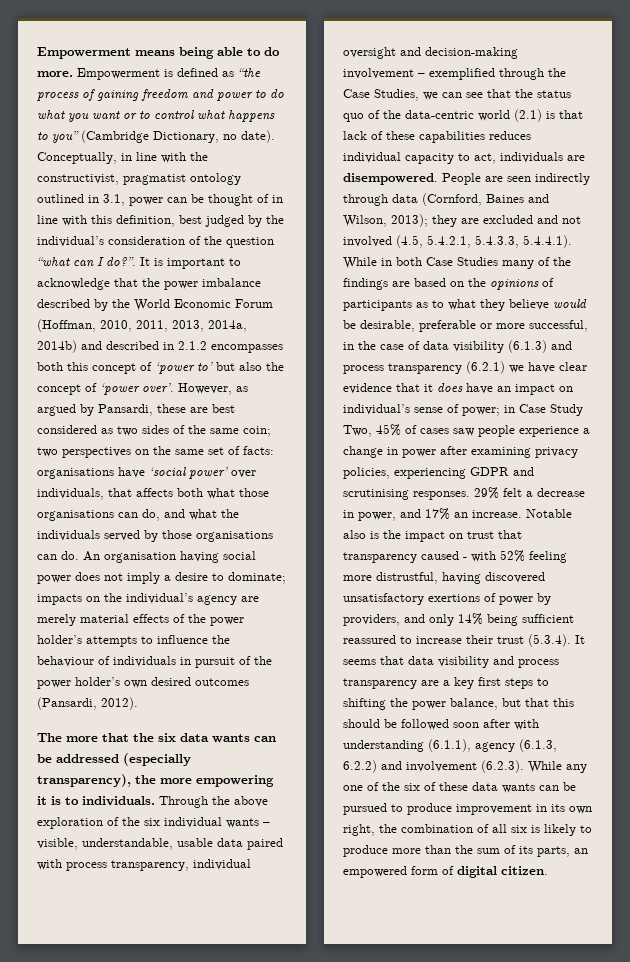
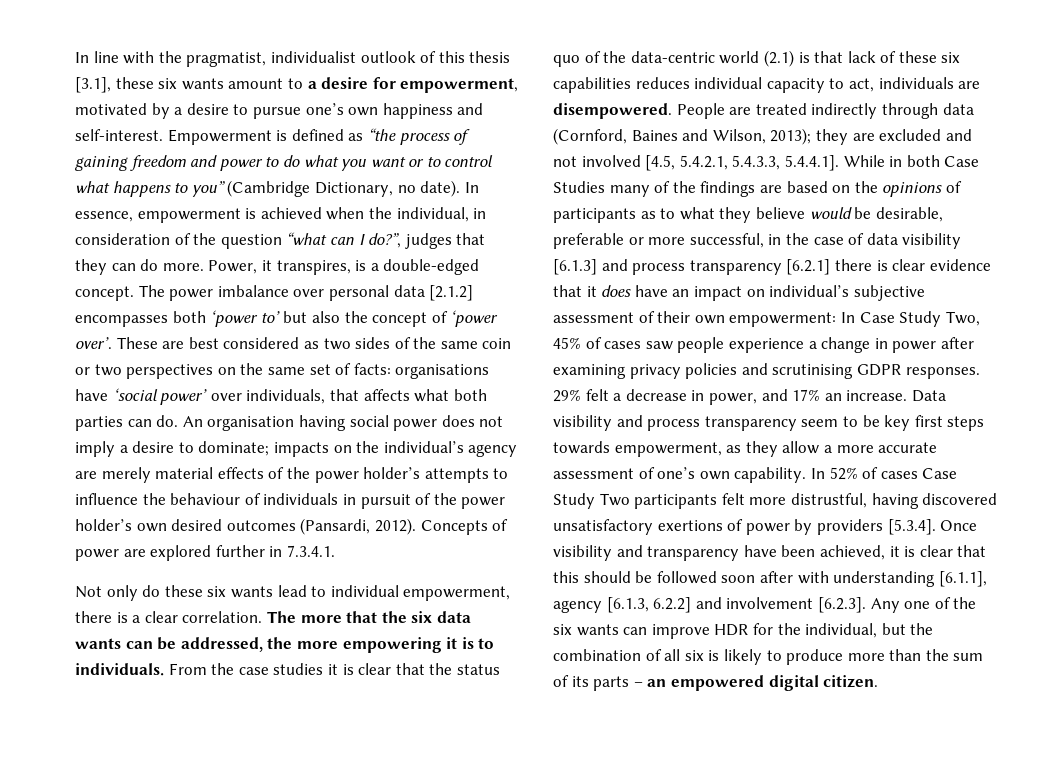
[37,47,280,59] [37,71,73,77] Empowerment means being able to do more. -> [75,51,511,67] [75,77,519,93] [75,103,484,119] [75,129,163,141] In line with the pragmatist, individualist outlook of this thesis [3.1], these six wants amount to a desire for empowerment, motivated by a desire to pursue one’s own happiness and self-interest.
[37,152,208,164] [37,173,241,185] [37,194,283,206] [37,215,284,227] [37,236,104,247] Conceptually, in line with the constructivist, pragmatist ontology outlined in 3.1, power can be thought of in line with this definition, best judged by the individual’s -> [464,182,479,193] [75,207,487,223] In essence, empowerment is achieved when the individual, in
[106,257,241,269] [37,278,261,290] [37,299,273,311] [37,319,247,332] [37,340,283,353] [37,362,152,374] do?”. It is important to acknowledge that the power imbalance described by the World Economic Forum (Hoffman, 2010, 2011, 2013, 2014a, 2014b) and described in 2.1.2 encompasses both this concept of -> [368,233,486,249] [75,259,480,275] [75,285,474,301] [75,311,206,327] do?”, judges that they can do more. Power, it transpires, is a double-edged concept. The power imbalance over personal data [2.1.2] encompasses both
[178,383,248,395] [37,404,186,416] However, as argued by Pansardi, these -> [116,337,158,349] These
[243,426,271,437] coin; -> [482,338,512,349] [75,367,90,375] coin or
[177,488,269,499] [37,509,239,521] [37,530,273,542] both what those organisations can do, and what the individuals served by those organisations -> [414,389,487,402] [75,416,123,431] what both parties
(138, 703) // -> [420,519,509,535] [75,545,335,561] [75,585,511,601] [75,611,263,623] Concepts of power are explored further in 7.3.4.1. // Not only do these six wants lead to individual empowerment, there is a clear correlation.
[56,753,191,766] [37,774,131,787] addressed (especially transparency), -> [180,637,263,652] addressed,
[159,796,268,808] [37,817,270,829] [37,838,283,850] [37,859,251,871] [343,47,518,59] [343,68,566,80] [343,89,483,101] Through the above exploration of the six individual wants – visible, understandable, usable data paired with process transparency, individual oversight and decision-making involvement – exemplified through the Case Studies, we can see -> [168,663,392,675] From the case studies it is clear
(415, 135) none -> [941,52,961,63] six
[507,176,531,182] seen -> [755,103,807,115] treated
[396,235,423,248] (4.5, -> [645,155,676,171] [4.5,
[523,235,572,248] 5.4.4.1). -> [784,155,839,171] 5.4.4.1].
[508,340,572,353] [343,361,555,374] (6.1.3) and process transparency (6.2.1) we have -> [553,259,888,275] [6.1.3] and process transparency [6.2.1] there is
[414,404,515,416] sense of power; in -> [853,285,925,301] [553,311,855,327] subjective assessment of their own empowerment: In
[343,467,509,479] policies, experiencing GDPR -> [685,363,738,379] policies
(409, 494) none -> [856,364,901,376] GDPR
[526,509,572,518] [343,530,522,542] [343,550,567,563] Notable also is the impact on trust that transparency caused - with 52% feeling -> [911,390,946,402] [553,415,985,431] [553,441,938,457] [553,467,958,483] [553,493,745,509] Data visibility and process transparency seem to be key first steps towards empowerment, as they allow a more accurate assessment of one’s own capability. In 52% of cases Case Study Two participants felt
[343,613,574,626] [343,634,585,647] [343,656,559,668] [343,677,549,689] [343,698,521,710] providers, and only 14% being sufficient reassured to increase their trust (5.3.4). It seems that data visibility and process transparency are a key first steps to shifting the power balance, but -> [816,519,978,535] [553,545,953,561] providers [5.3.4]. Once visibility and transparency have been achieved, it is clear
[428,739,557,752] [343,760,587,773] [343,782,576,793] [343,803,592,815] [343,824,375,836] (6.1.1), agency (6.1.3, 6.2.2) and involvement (6.2.3). While any one of the six of these data wants can be pursued to produce improvement in its own right, -> [938,571,987,587] [553,597,977,613] [553,623,906,639] [6.1.1], agency [6.1.3, 6.2.2] and involvement [6.2.3]. Any one of the six wants can improve HDR for the individual, but
[537,846,588,857] [343,866,454,878] parts, an empowered form of -> [593,675,764,691] parts – an empowered

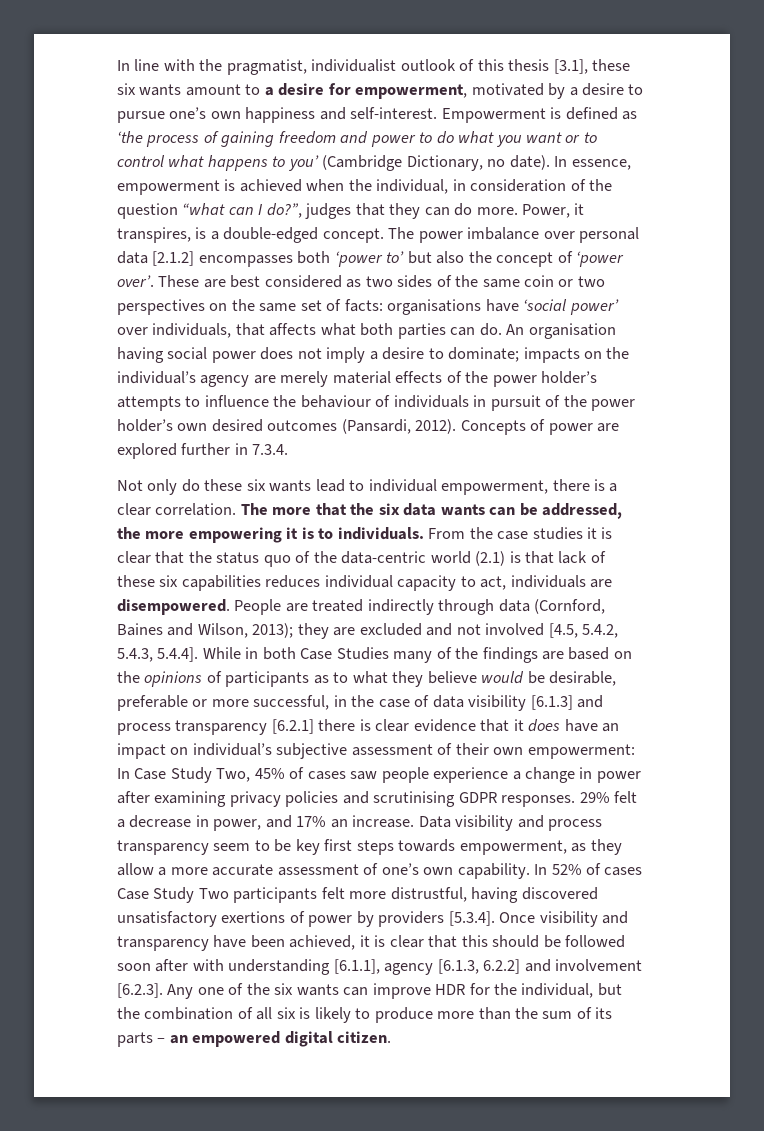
[367,128,396,141] “the -> [117,131,143,143] ‘the
[191,181,225,197] you” -> [287,155,319,171] you’
[286,545,335,557] 7.3.4.1. -> [252,444,289,455] 7.3.4.
[679,155,839,171] 5.4.2.1, 5.4.3.3, 5.4.4.1]. -> [582,624,619,638] [117,647,199,662] 5.4.2, 5.4.3, 5.4.4].

